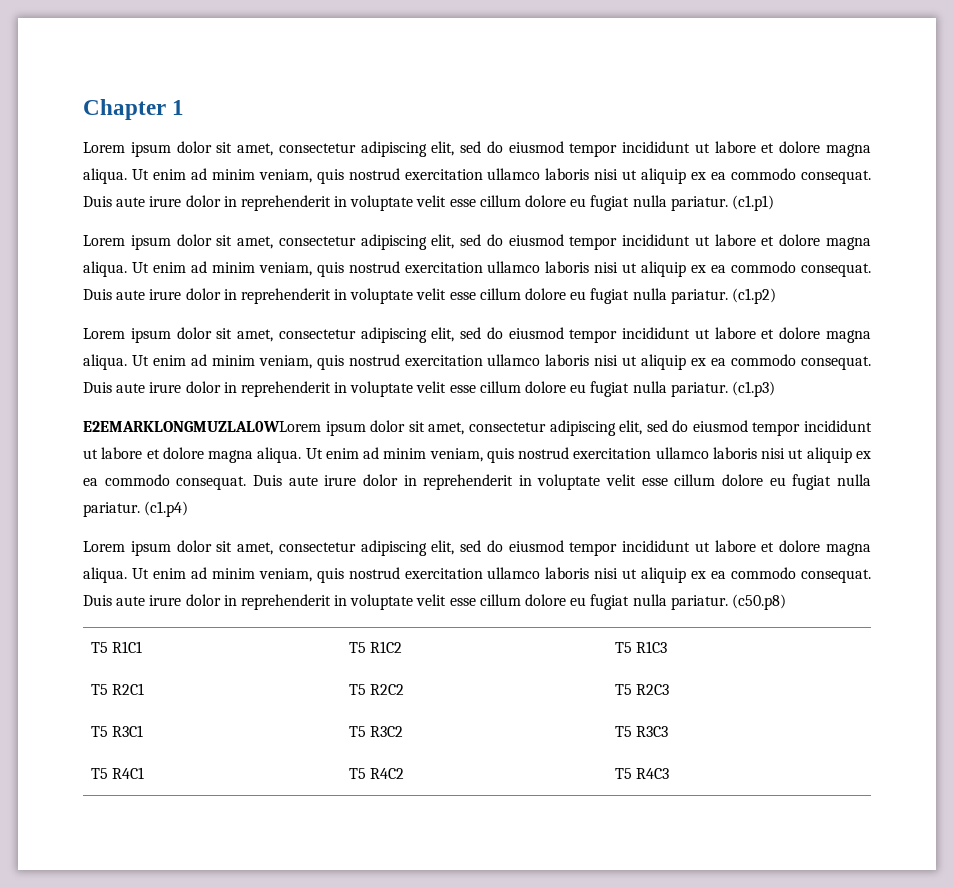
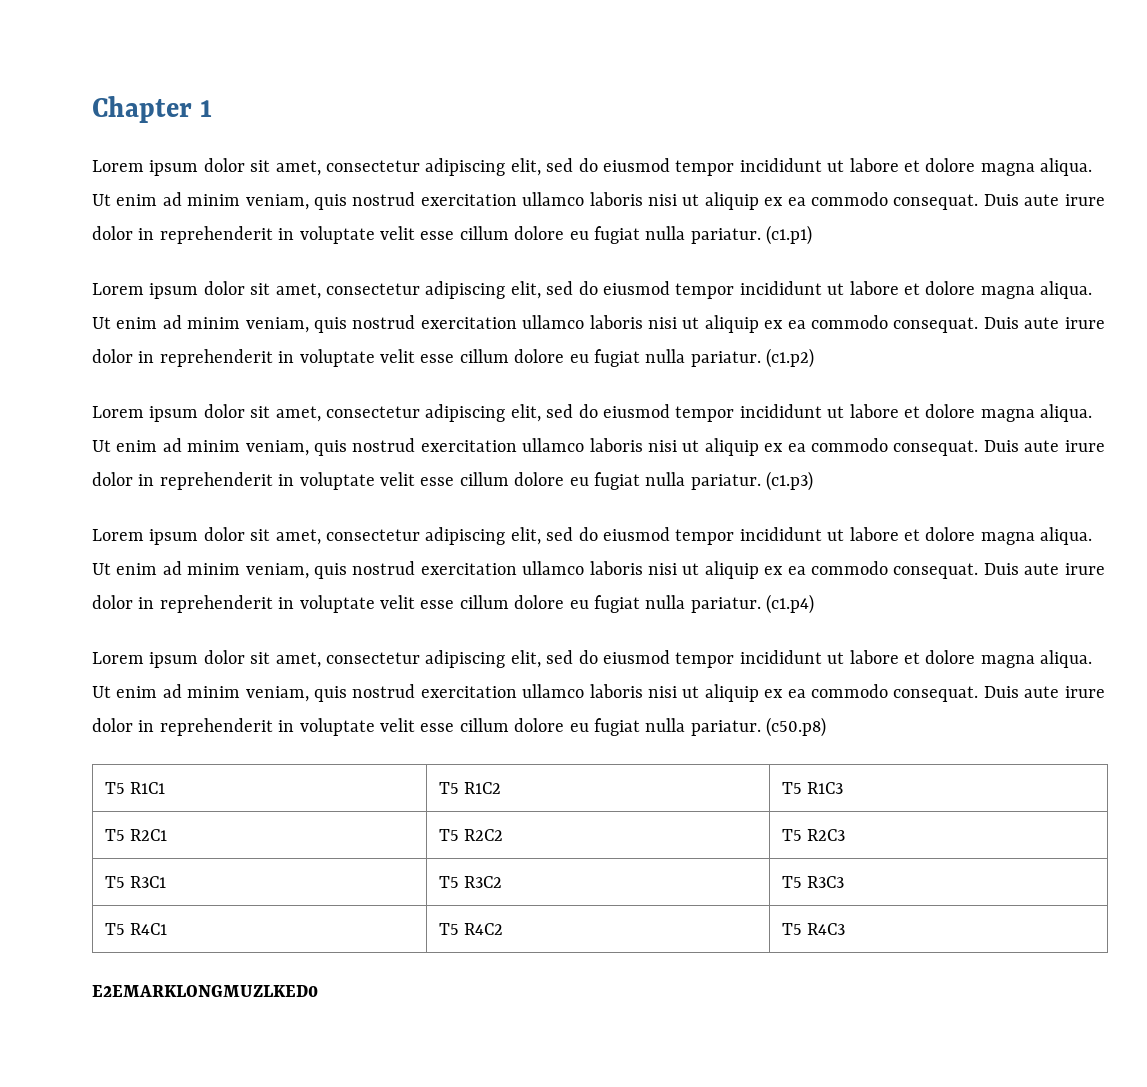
[83,421,321,432] E2EMARKLONGMUZLAL0WLorem -> [92,529,144,541] Lorem
(670, 773) none -> [92,985,318,997] // E2EMARKLONGMUZLKED0

